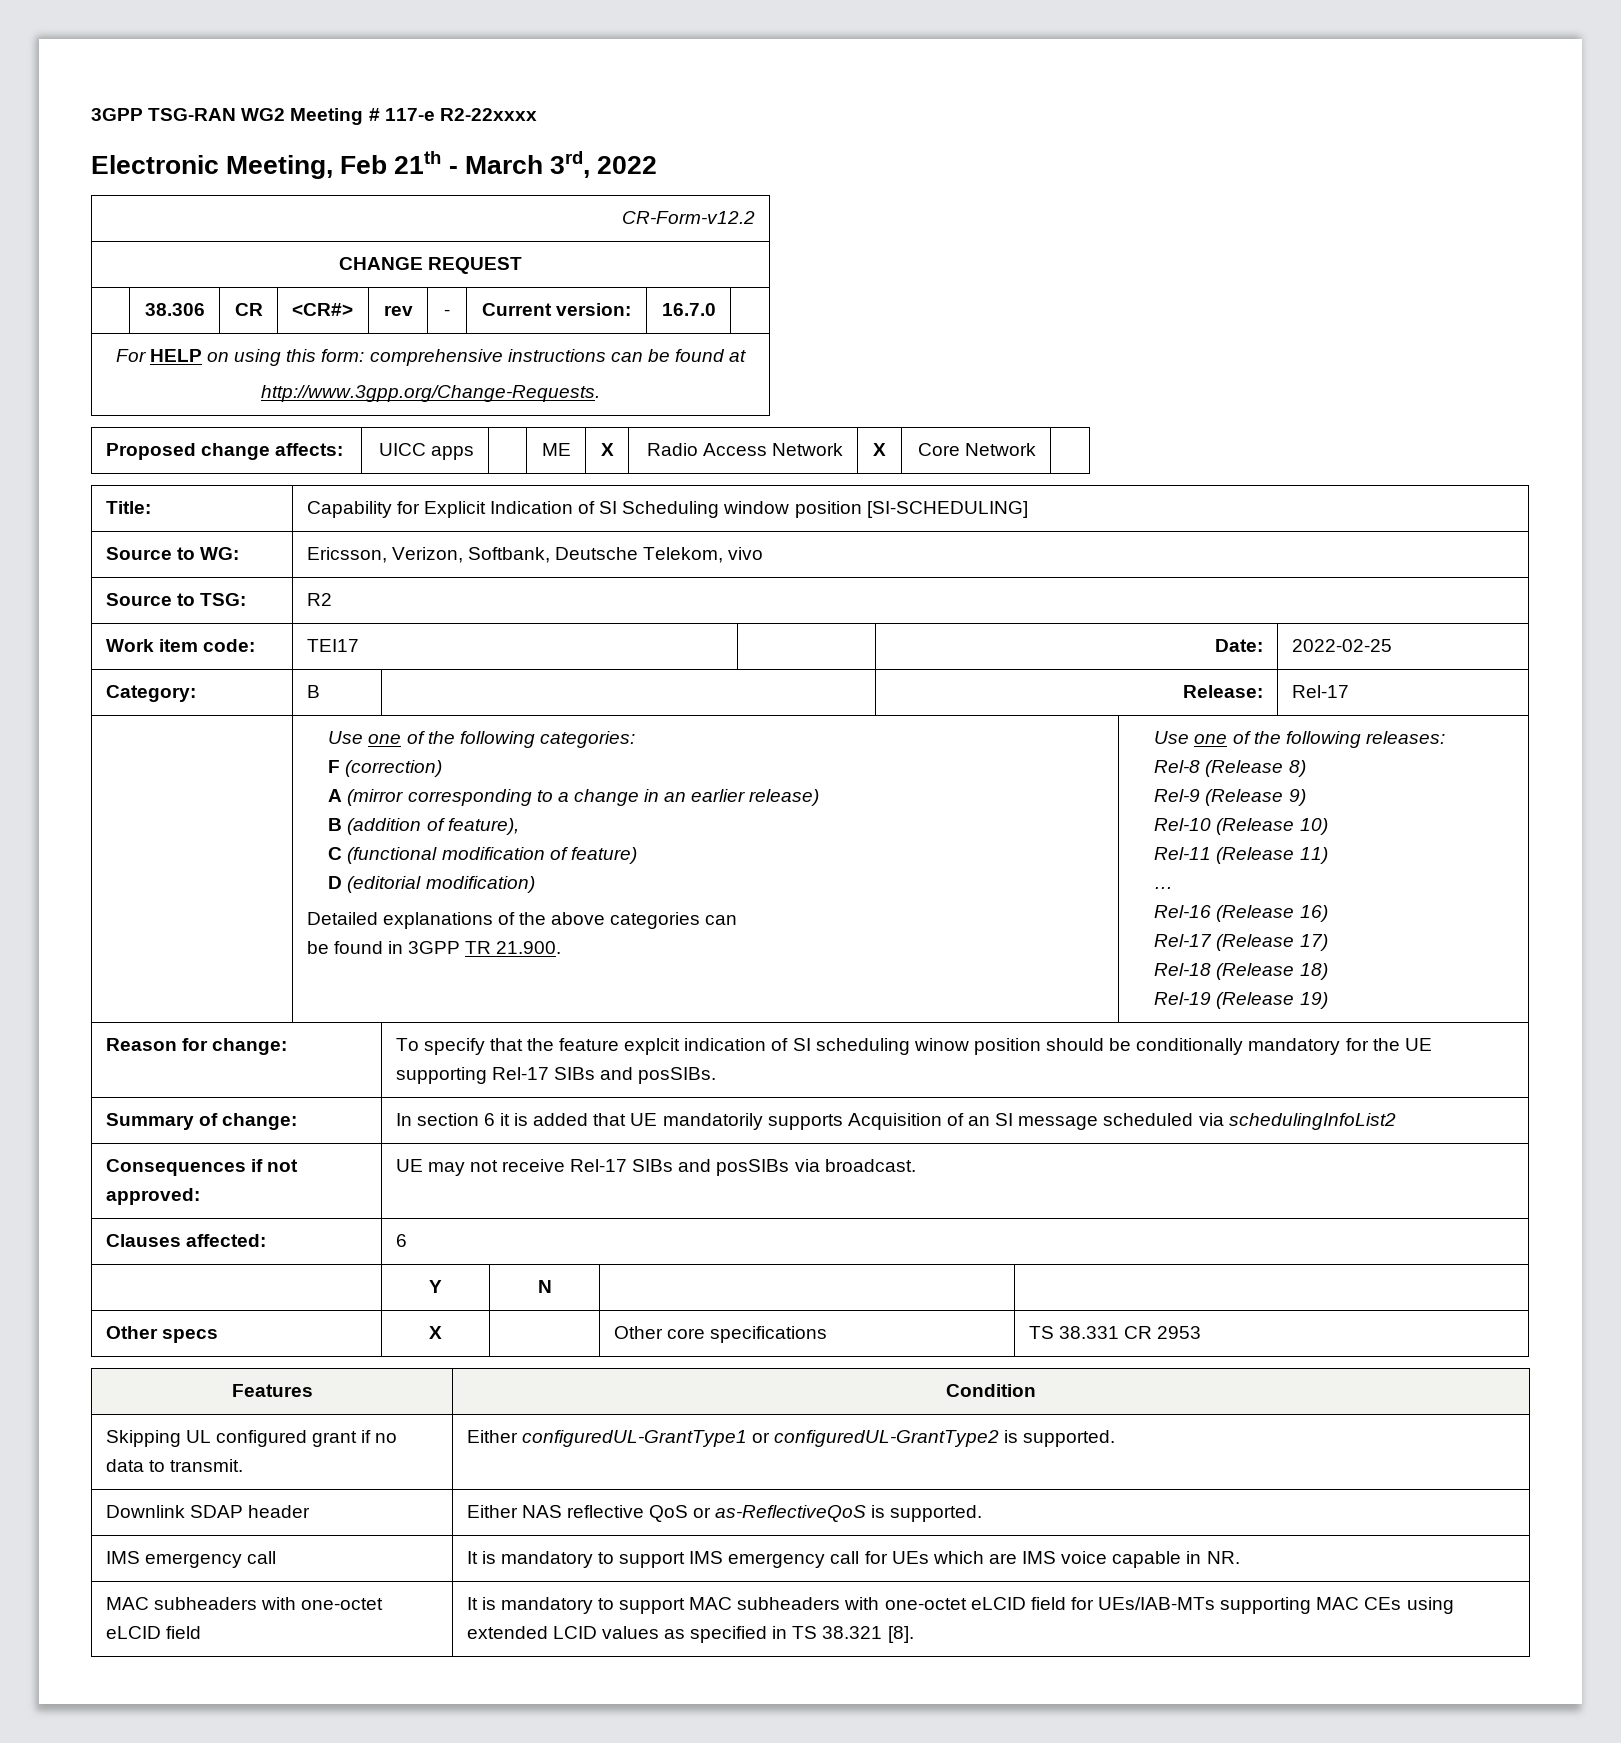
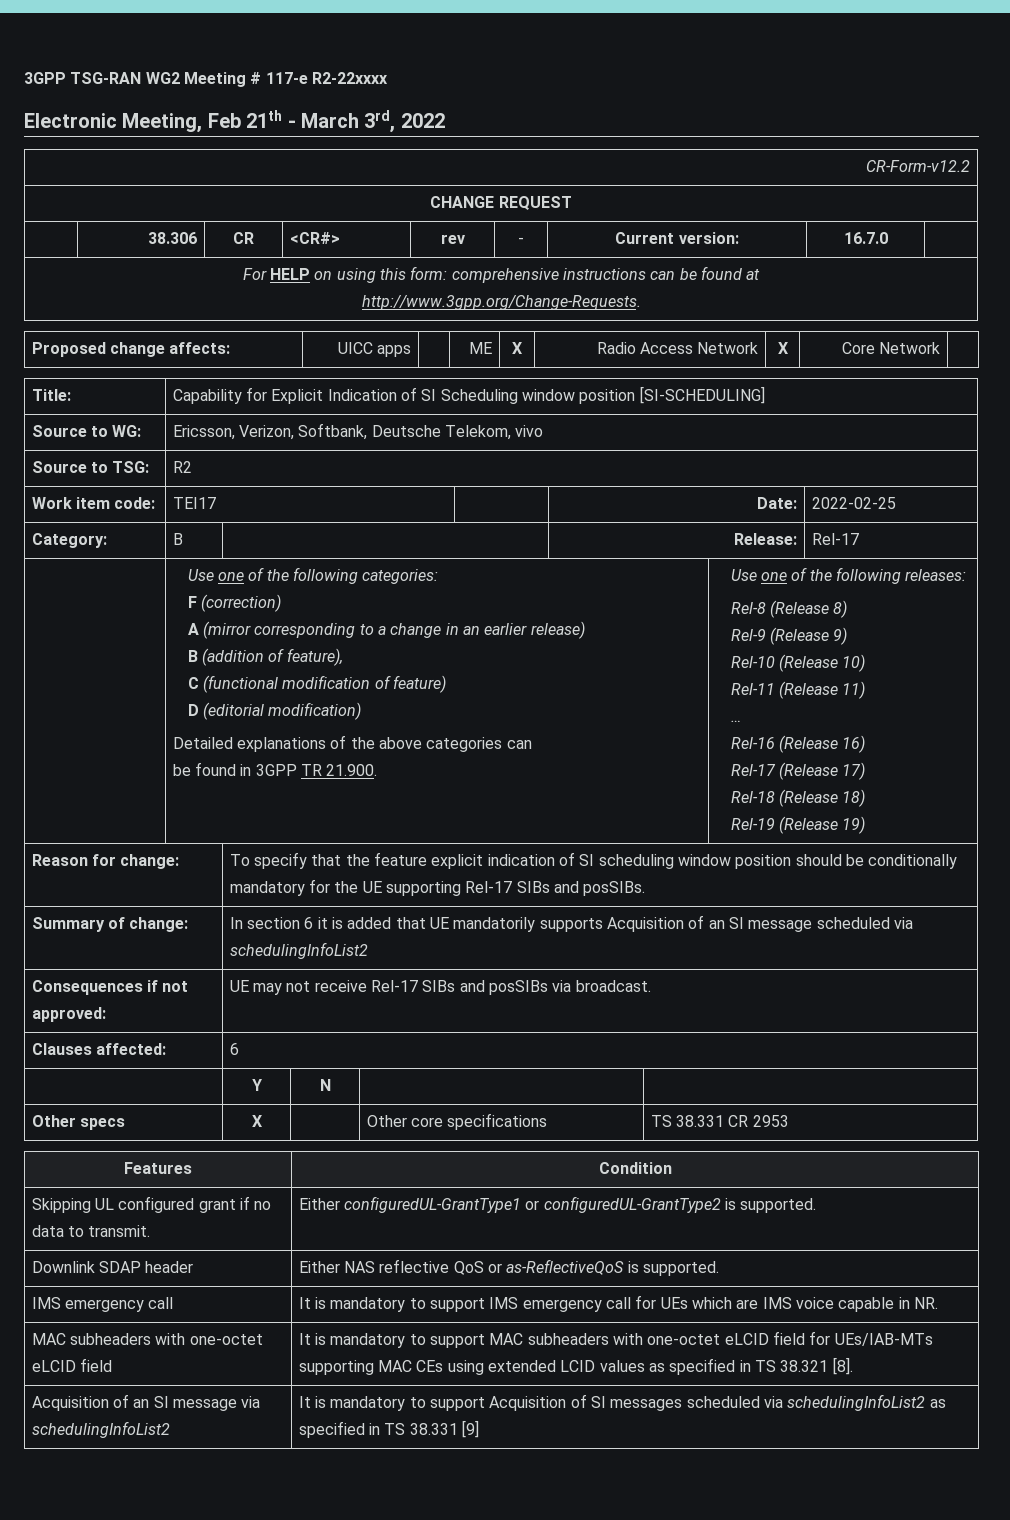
[624,1038,681,1055] explcit -> [431,854,484,869] explicit
[913,1038,969,1051] winow -> [678,854,732,866] window
(914, 1634) none -> [31,1394,261,1411] [31,1421,170,1438] [298,1394,946,1411] [298,1420,480,1438] // Acquisition of an SI message via schedulingInfoList2 | It is mandatory to support Acquisition of SI messages scheduled via schedulingInfoList2 as specified in TS 38.331 [9]

